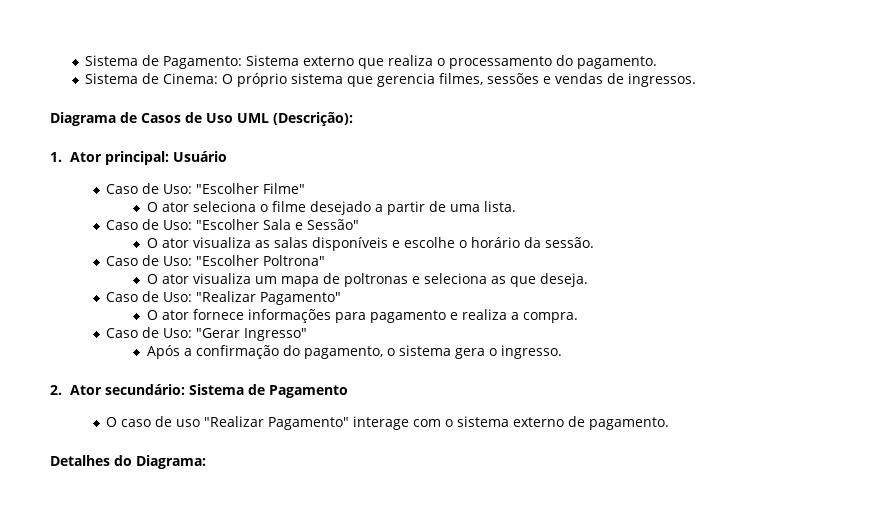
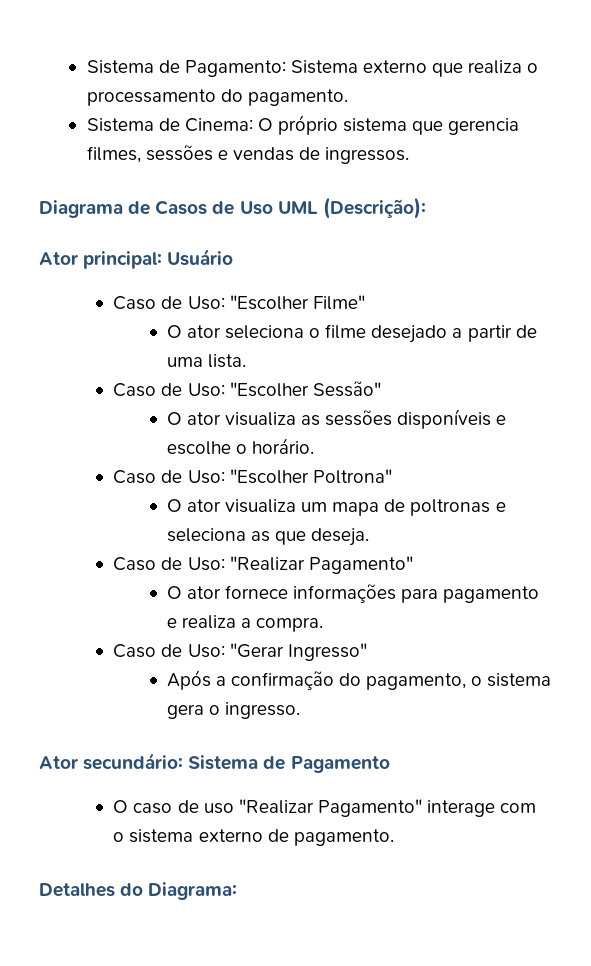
[50,152,62,162] 1. -> (426, 208) none
[262,219,303,230] Sala e -> (309, 389) none
[273,237,308,248] salas -> [325,410,393,426] sessões
[470,237,594,248] horário da sessão. -> [251,438,314,454] horário.
[50,385,62,395] 2. -> (300, 710) none

